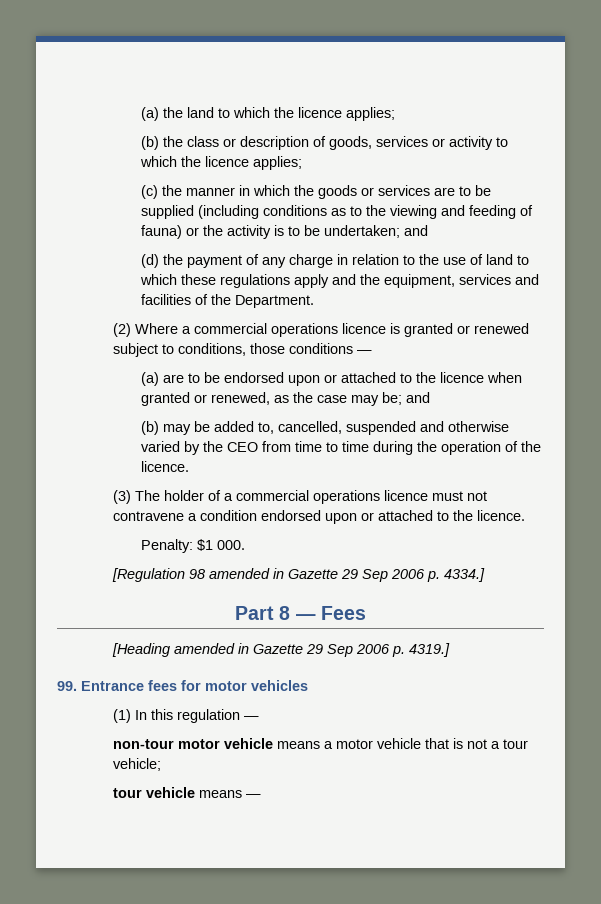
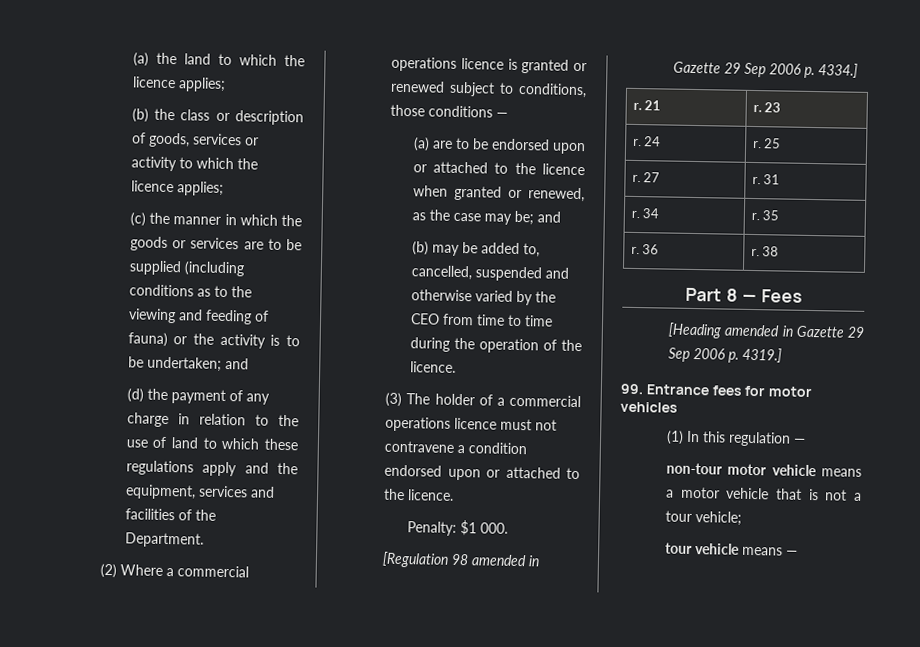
(485, 575) none -> [632,100,662,111] [752,102,782,113] [632,136,662,147] [752,138,782,149] [631,172,661,183] [751,174,781,185] [630,208,660,219] [750,210,780,221] [630,244,660,255] [750,246,780,257] // r. 21 | r. 23 // r. 24 | r. 25 // r. 27 | r. 31 // r. 34 | r. 35 // r. 36 | r. 38

